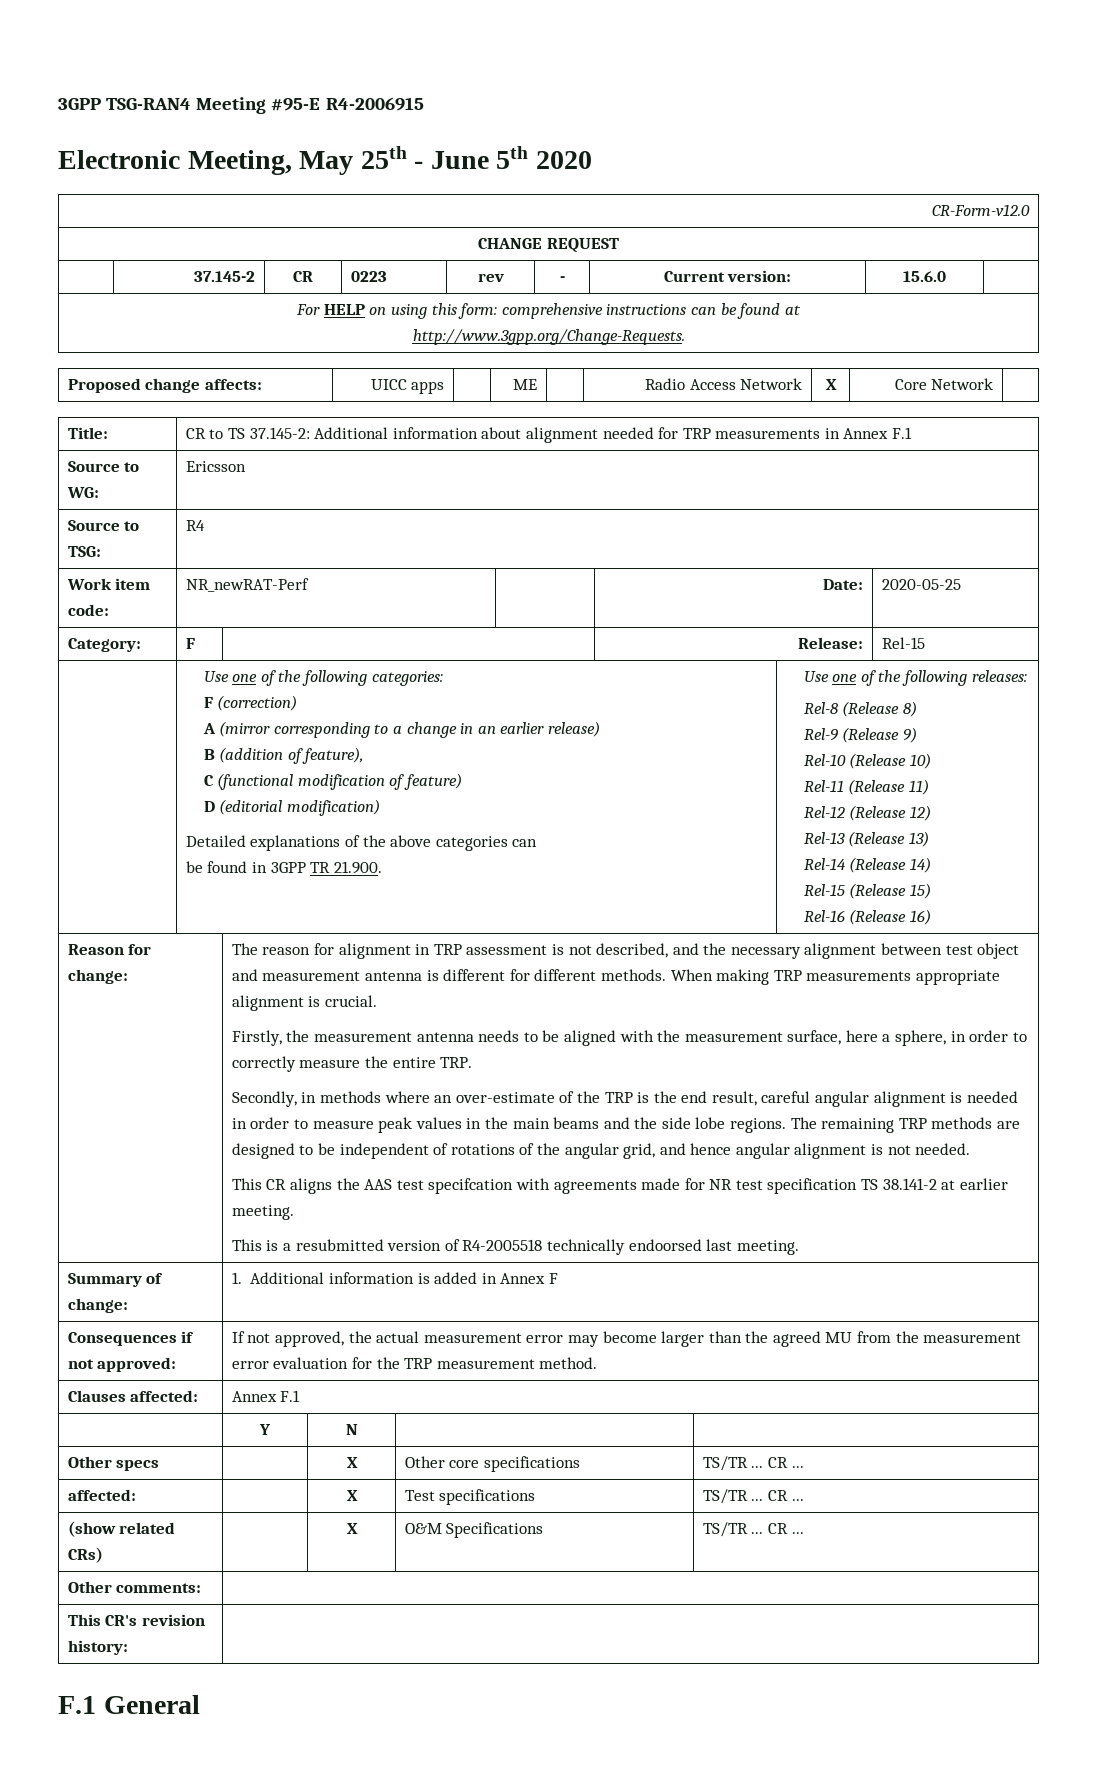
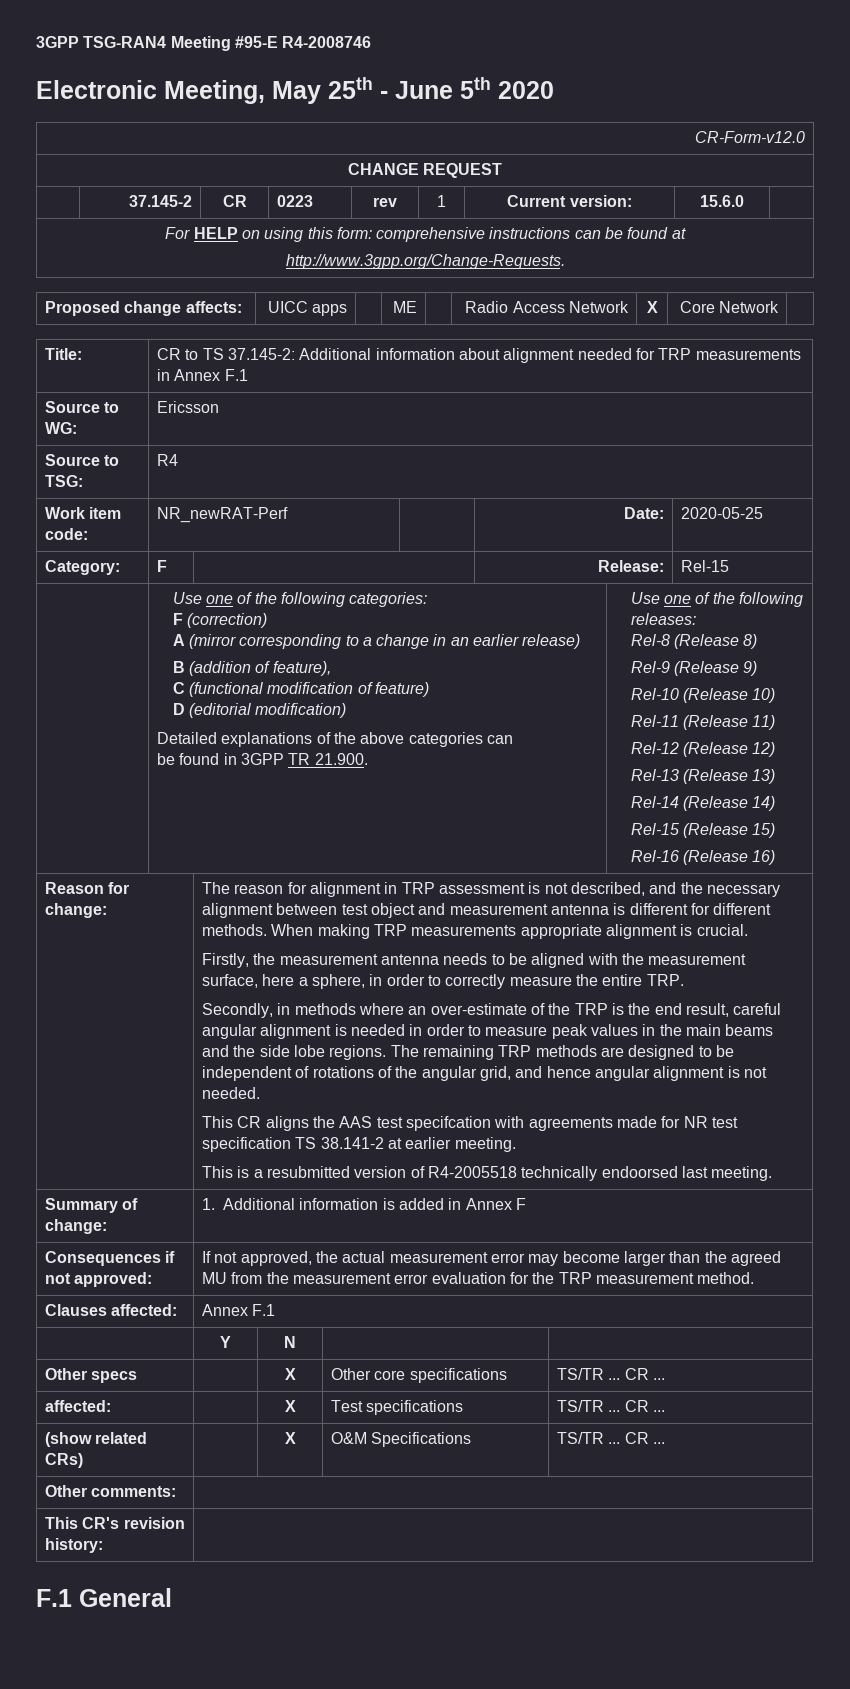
[325,97,424,111] R4-2006915 -> [282,36,372,48] R4-2008746
[559,276,565,282] - -> [437,195,446,207] 1

